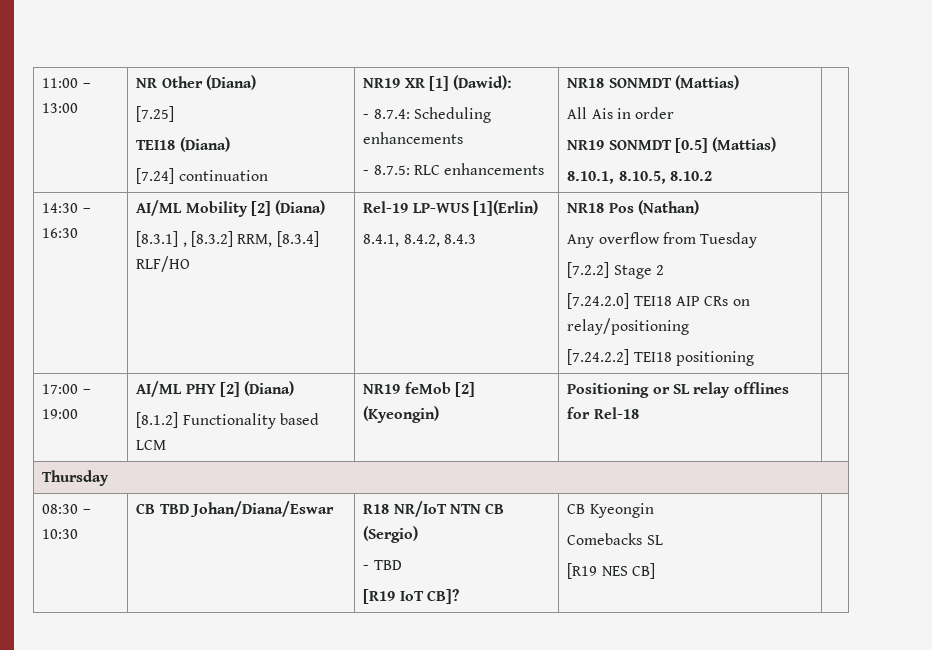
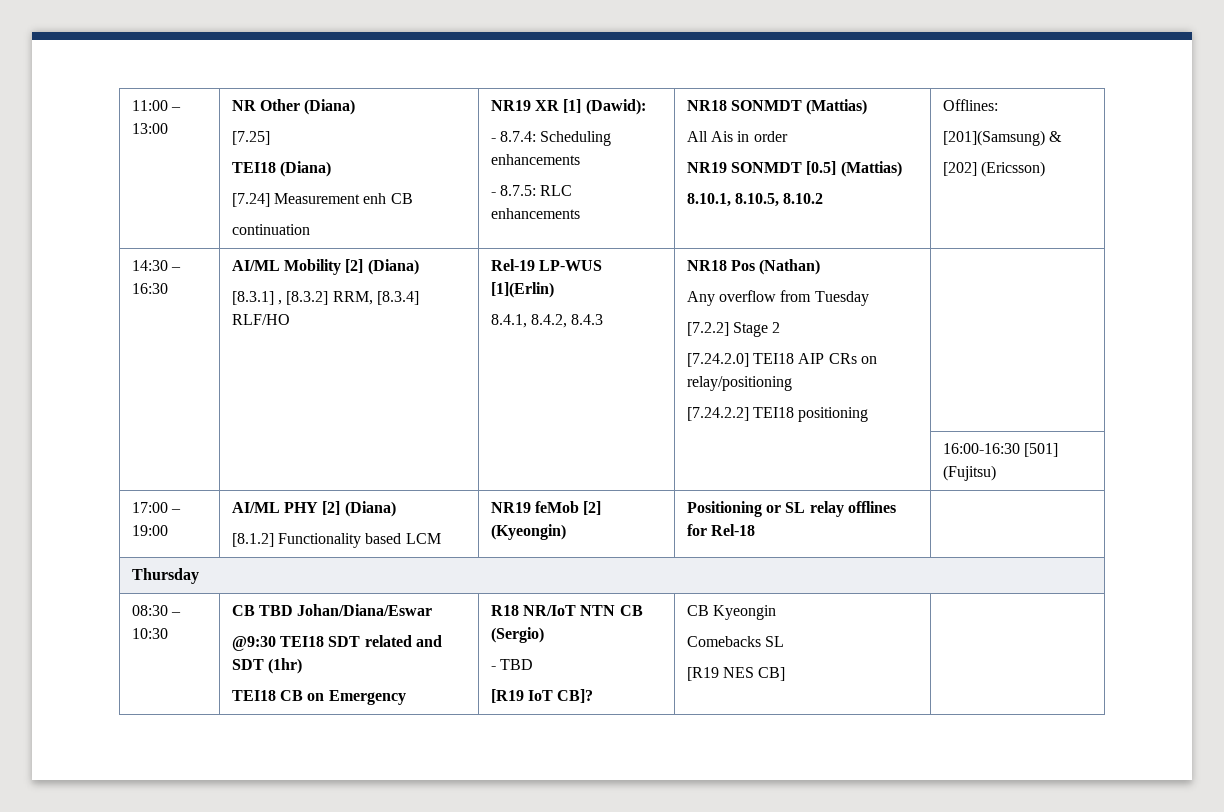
(175, 176) none -> [273,193,413,204] Measurement enh CB //
(713, 176) none -> [942,99,998,111] [942,130,1062,146] [942,161,1045,177] Offlines: // [201](Samsung) & // [202] (Ericsson)
(755, 358) none -> [942,443,1058,457] [942,465,996,481] // | | | | 16:00-16:30 [501] (Fujitsu)
(335, 509) none -> [231,635,442,651] [231,658,302,674] [231,690,406,705] // @9:30 TEI18 SDT related and SDT (1hr) // TEI18 CB on Emergency

